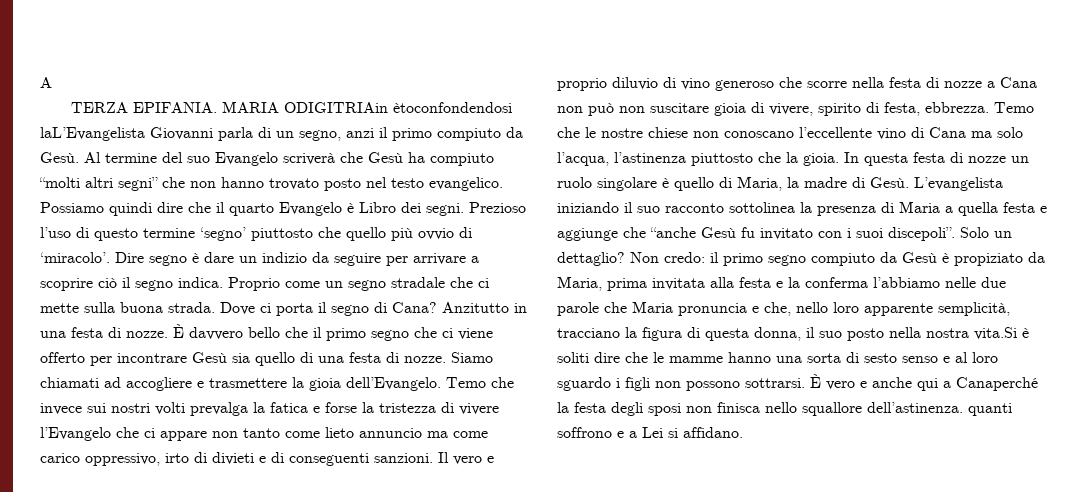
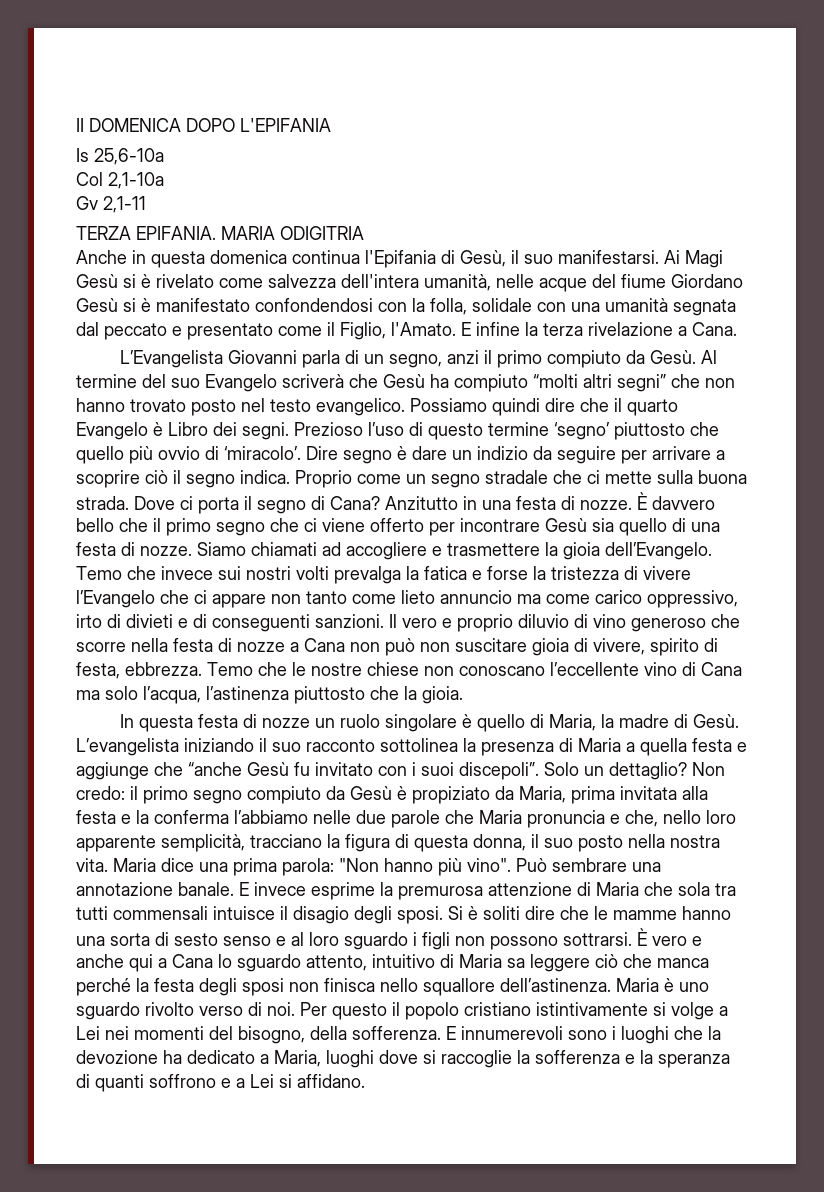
[40,77,52,88] [71,101,513,113] [40,127,145,141] A // TERZA EPIFANIA. MARIA ODIGITRIAin ètoconfondendosi laL’Evangelista -> [76,118,331,132] [76,148,164,165] [76,172,164,189] [76,196,146,213] [76,226,364,240] [76,250,723,268] [76,274,743,292] [76,298,736,316] [76,322,737,340] [120,350,224,368] II DOMENICA DOPO L'EPIFANIA // Is 25,6-10a // Col 2,1-10a // Gv 2,1-11 // TERZA EPIFANIA. MARIA ODIGITRIA // Anche in questa domenica continua l'Epifania di Gesù, il suo manifestarsi. Ai Magi Gesù si è rivelato come salvezza dell'intera umanità, nelle acque del fiume Giordano Gesù si è manifestato confondendosi con la folla, solidale con una umanità segnata dal peccato e presentato come il Figlio, l'Amato. E infine la terza rivelazione a Cana. // L’Evangelista
(839, 159) none -> (463, 695) //
[974,327,1017,340] vita.Si -> [76,858,661,876] [76,882,736,900] [76,906,463,924] vita. Maria dice una prima parola: "Non hanno più vino". Può sembrare una annotazione banale. E invece esprime la premurosa attenzione di Maria che sola tra tutti commensali intuisce il disagio degli sposi. Si
[956,377,1038,391] Canaperché -> [172,954,709,972] [76,978,131,996] Cana lo sguardo attento, intuitivo di Maria sa leggere ciò che manca perché
(963, 407) none -> [616,978,709,992] [76,1002,728,1020] [76,1026,721,1044] [76,1050,730,1068] [76,1074,90,1088] Maria è uno sguardo rivolto verso di noi. Per questo il popolo cristiano istintivamente si volge a Lei nei momenti del bisogno, della sofferenza. E innumerevoli sono i luoghi che la devozione ha dedicato a Maria, luoghi dove si raccoglie la sofferenza e la speranza di

